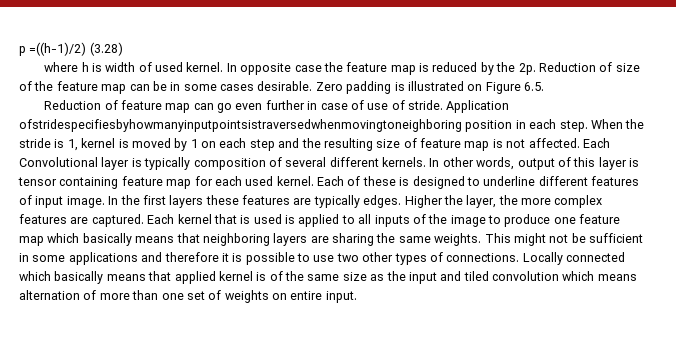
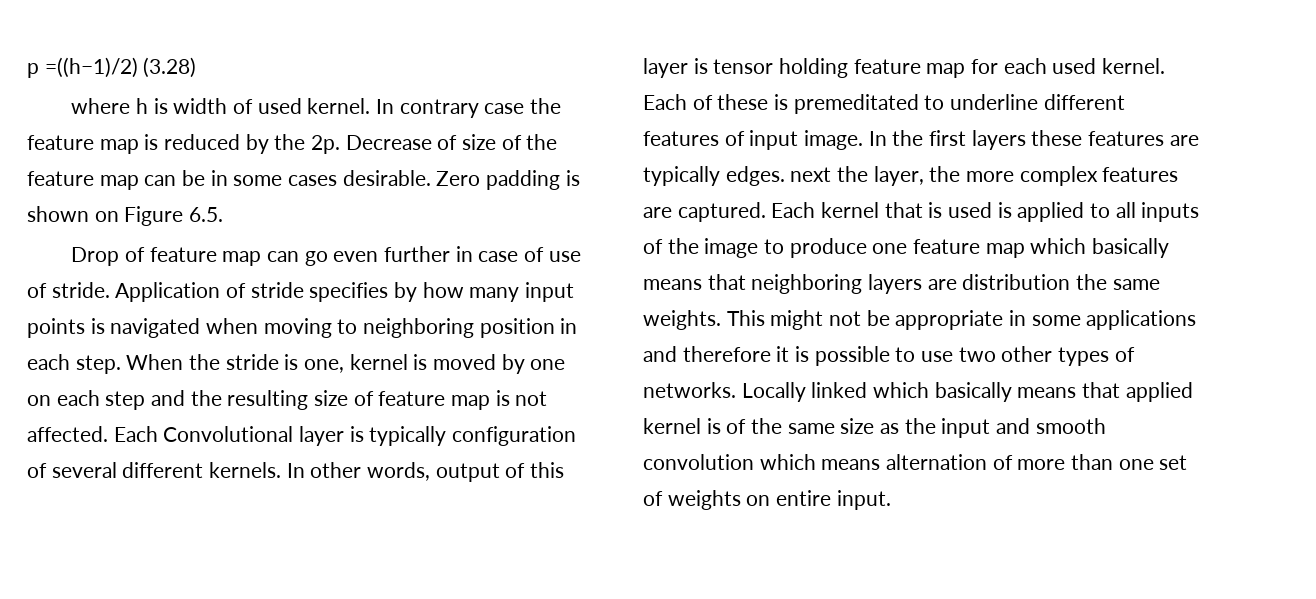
[240,63,292,75] opposite -> [399,99,479,118] contrary
[538,62,596,72] Reduction -> [345,135,432,150] Decrease
[407,81,464,91] illustrated -> [27,206,89,222] shown
[44,100,102,110] Reduction -> [71,247,120,266] Drop
[19,119,462,132] ofstridespecifiesbyhowmanyinputpointsistraversedwhenmovingtoneighboring -> [226,282,575,302] [27,318,475,338] of stride specifies by how many input points is navigated when moving to neighboring
[67,139,78,151] 1, -> [304,359,345,373] one,
[190,139,198,148] 1 -> [530,359,566,370] one
[193,158,266,170] composition -> [452,426,577,446] configuration
[59,177,119,189] containing -> [779,58,849,78] holding
[412,176,465,189] designed -> [793,94,919,114] premeditated
[404,195,443,208] Higher -> [790,167,832,182] next
[332,233,374,246] sharing -> [962,274,1071,290] distribution
[589,233,643,243] sufficient -> [895,310,1004,330] appropriate
[446,252,625,265] connections. Locally connected -> [643,382,868,402] networks. Locally linked
[463,271,489,281] tiled -> [1035,418,1106,434] smooth

